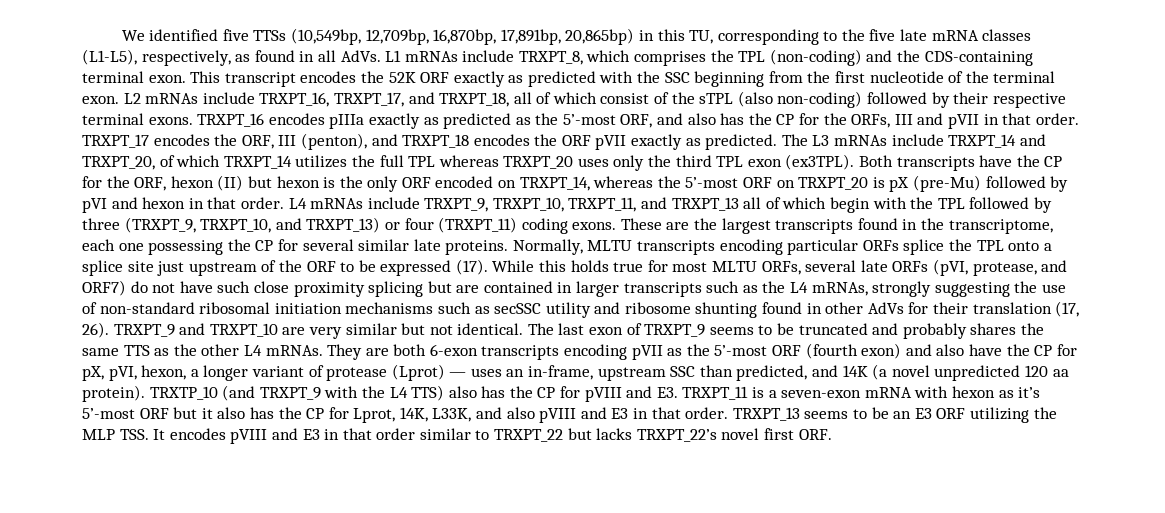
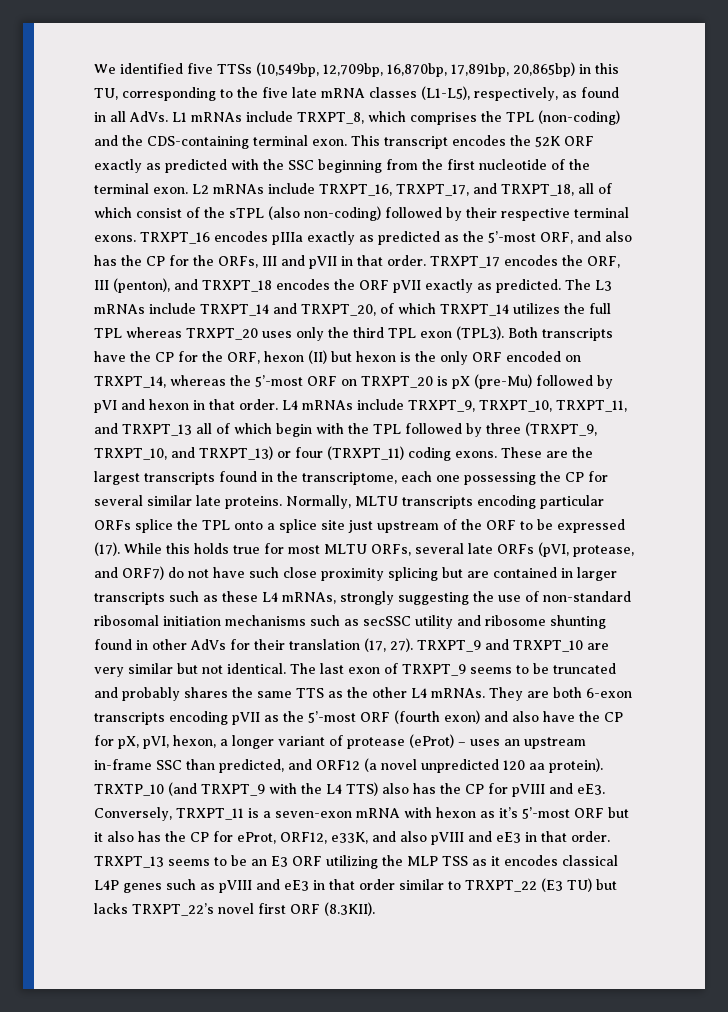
[785,154,855,170] (ex3TPL). -> [456,326,504,340] (TPL3).
[762,281,786,293] the -> [222,591,258,602] these
[82,322,109,338] 26). -> [390,638,413,652] 27).
[391,364,666,381] (Lprot) — uses an in-frame, upstream -> [409,734,586,749] [94,759,152,770] (eProt) – uses an upstream in-frame
[842,365,868,377] 14K -> [316,760,360,770] ORF12
[656,387,678,398] E3. -> [577,784,605,795] [94,807,172,821] eE3. Conversely,
[353,407,472,423] Lprot, 14K, L33K, -> [237,832,368,844] eProt, ORF12, e33K,
[611,408,629,419] E3 -> [496,832,521,843] eE3
[119,428,320,444] TSS. It encodes pVIII and E3 -> [442,855,618,866] [94,879,309,893] TSS as it encodes classical L4P genes such as pVIII and eE3
(564, 435) none -> [541,878,592,892] (E3 TU)
[798,429,832,440] ORF. -> [290,902,375,916] ORF (8.3KII).

